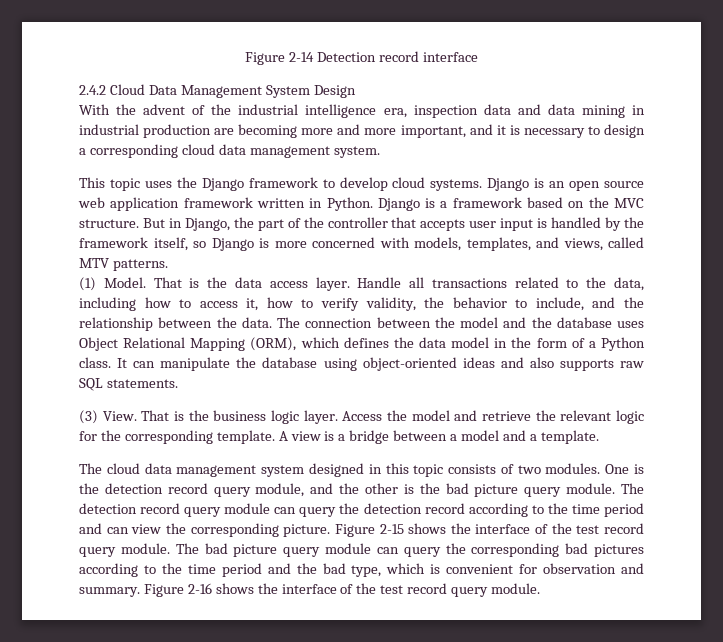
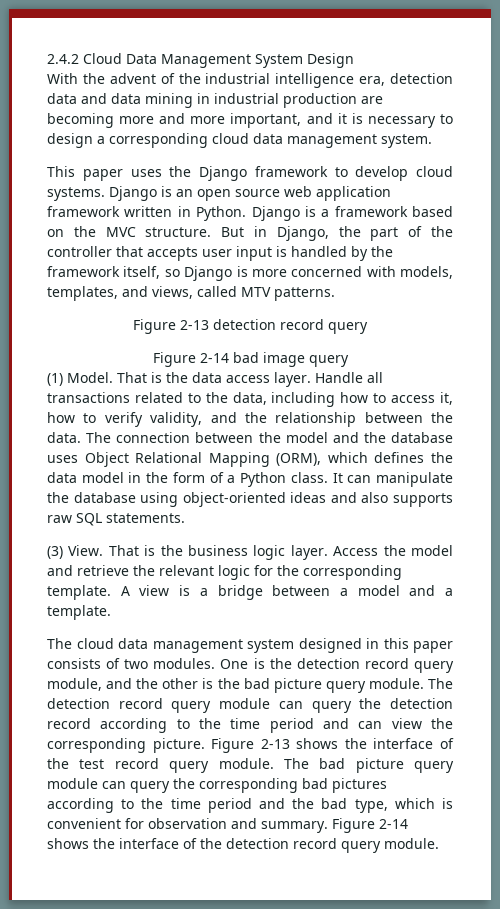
[245,51,478,65] Figure 2-14 Detection record interface // -> (47, 59) none
[413,105,478,118] inspection -> [390,73,453,84] detection
[109,178,140,191] topic -> [82,169,123,181] paper
(168, 265) none -> [133,319,368,334] [152,352,349,367] // Figure 2-13 detection record query // Figure 2-14 bad image query
[424,297,584,311] the behavior to include, -> (203, 419) none
[413,464,444,477] topic -> [413,641,453,653] paper
[379,524,404,534] 2-15 -> [260,739,290,749] 2-13
[187,583,404,594] 2-16 shows the interface of the test -> [379,819,408,829] [47,838,289,849] 2-14 shows the interface of the detection

